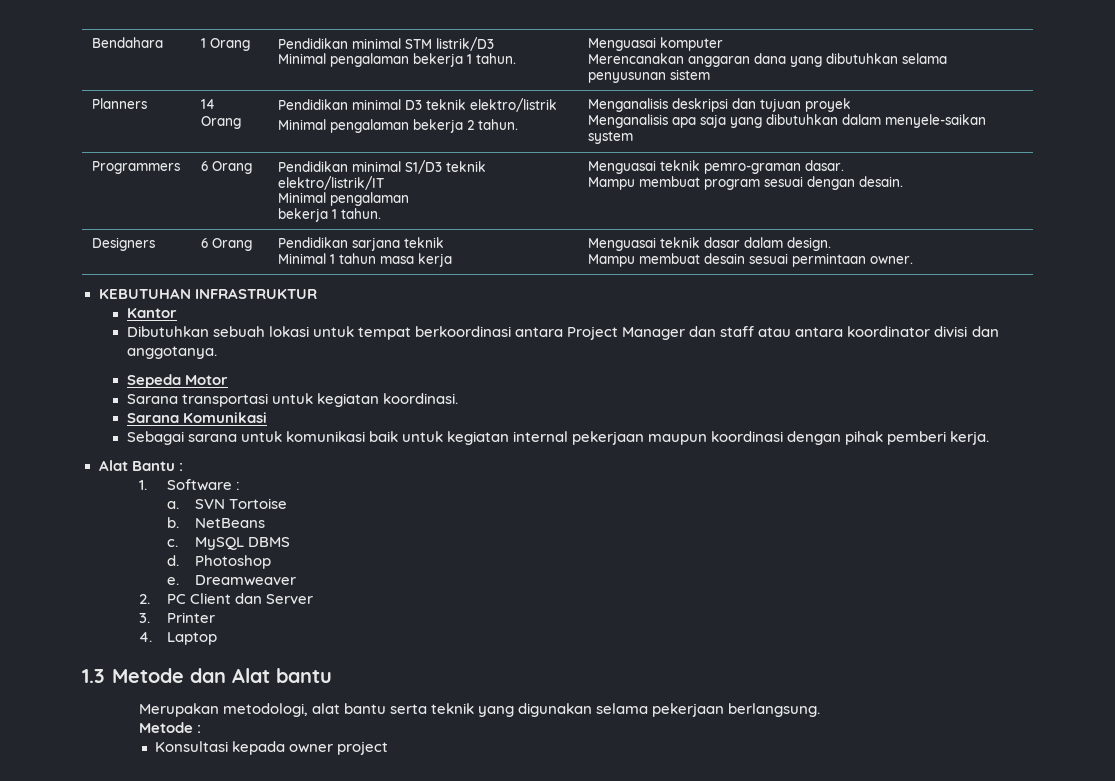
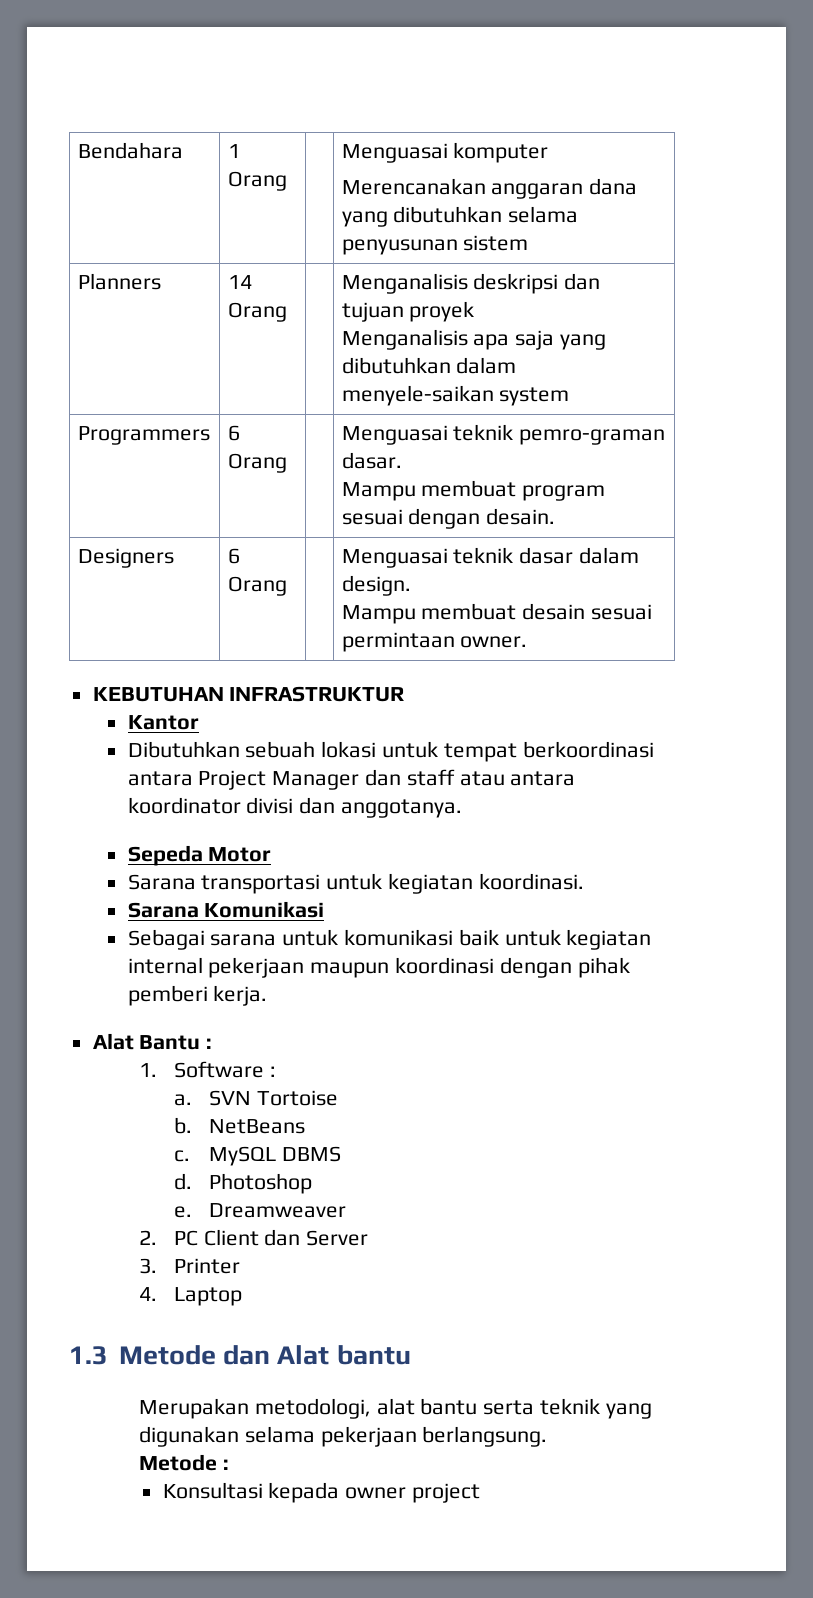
[278,37,495,51] [278,53,517,67] Pendidikan minimal STM listrik/D3 // Minimal pengalaman bekerja 1 tahun. -> (287, 181) none
[278,98,558,112] [278,119,519,133] Pendidikan minimal D3 teknik elektro/listrik // Minimal pengalaman bekerja 2 tahun. -> (287, 312) none
[278,160,487,174] [278,176,385,190] [278,192,410,206] [278,208,382,222] Pendidikan minimal S1/D3 teknik elektro/listrik/IT // Minimal pengalaman // bekerja 1 tahun. -> (287, 463) none
[278,237,445,251] [278,253,453,267] Pendidikan sarjana teknik // Minimal 1 tahun masa kerja -> (287, 586) none

